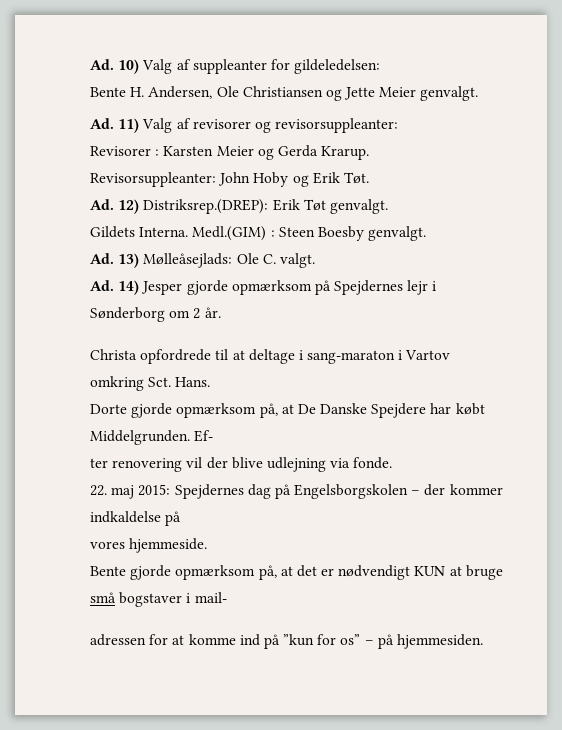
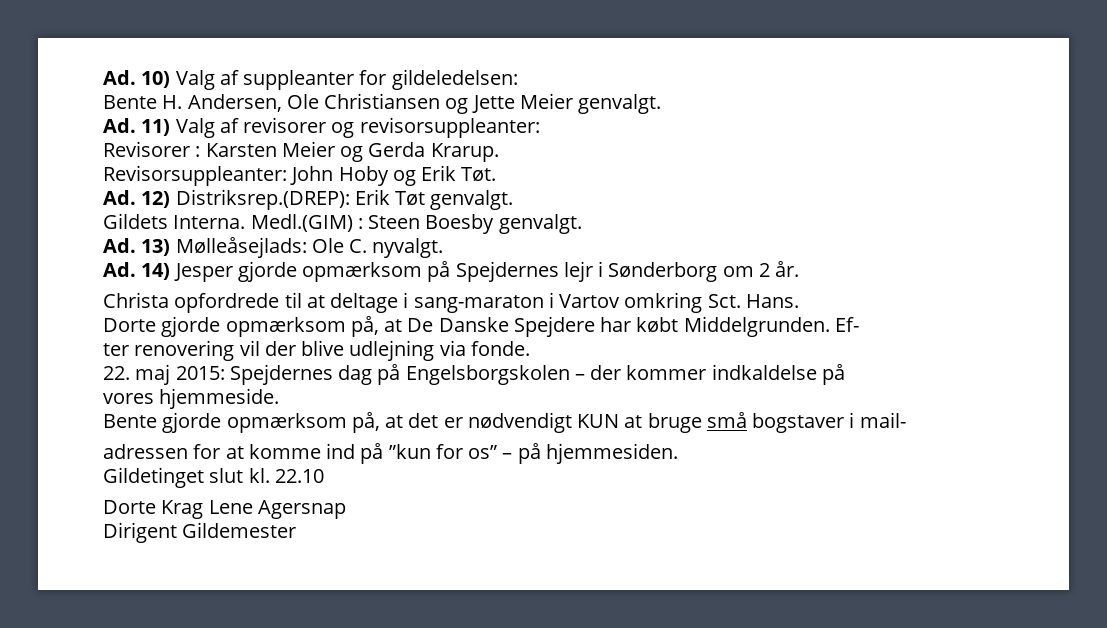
[279,253,315,268] valgt. -> [372,238,444,258] nyvalgt.
(484, 641) none -> [103,467,324,488] [103,500,346,519] [103,522,297,543] // Gildetinget slut kl. 22.10 // Dorte Krag Lene Agersnap // Dirigent Gildemester

